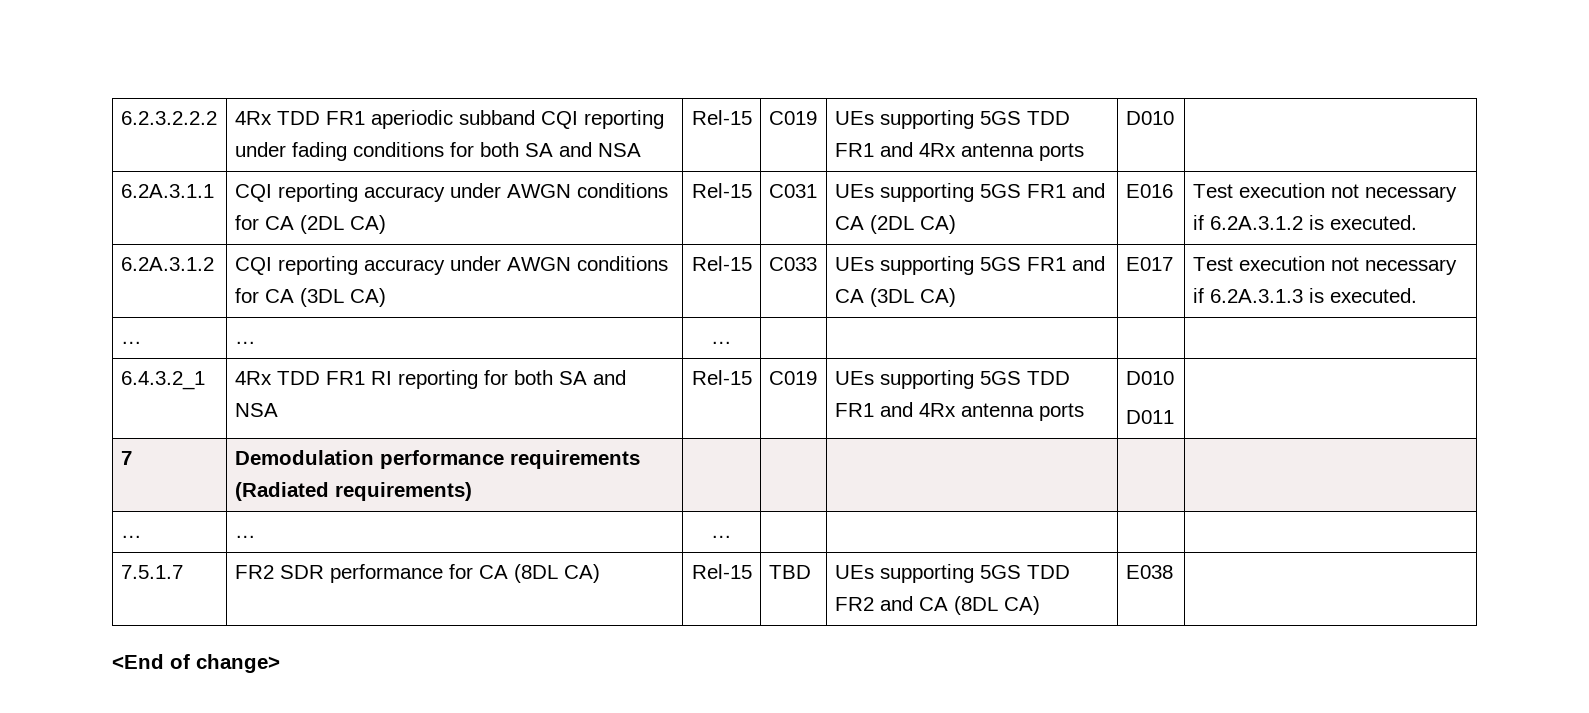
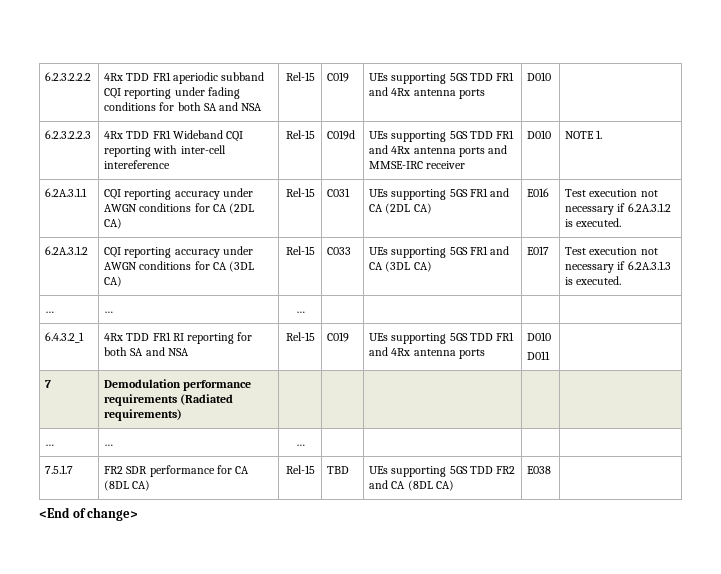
(1174, 118) none -> [45,130,92,139] [104,130,243,142] [104,145,226,157] [104,160,171,169] [285,130,315,139] [327,130,356,140] [369,130,514,142] [369,145,507,157] [369,161,466,169] [527,130,552,139] [565,130,603,139] // 6.2.3.2.2.3 | 4Rx TDD FR1 Wideband CQI reporting with inter-cell intereference | Rel-15 | C019d | UEs supporting 5GS TDD FR1 and 4Rx antenna ports and MMSE-IRC receiver | D010 | NOTE 1.

